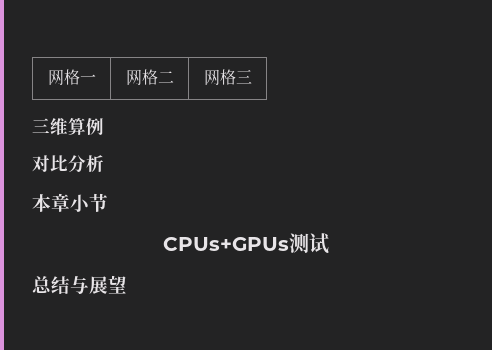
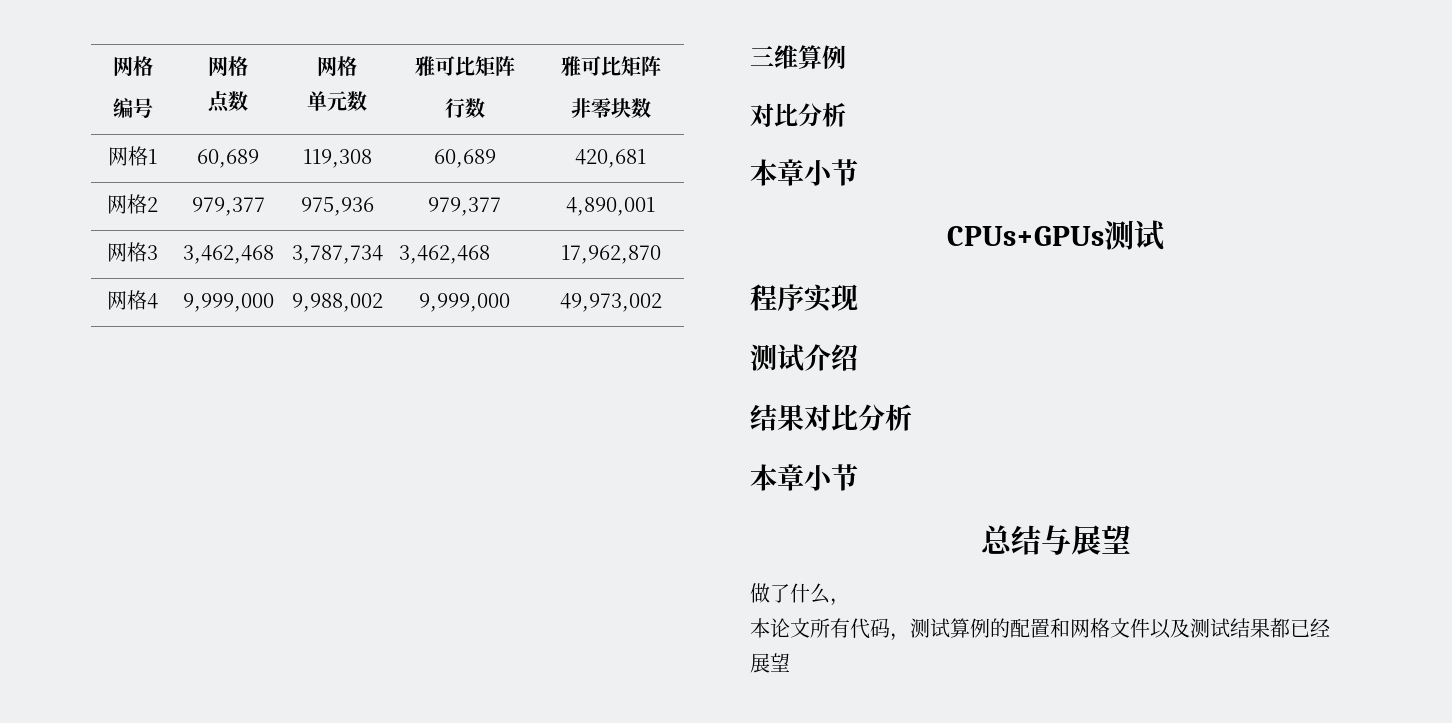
[47,69,96,86] [125,69,174,86] [203,69,252,86] 网格一 | 网格二 | 网格三 -> [112,56,153,76] [112,98,153,118] [208,56,248,76] [208,91,248,113] [317,56,357,76] [307,91,367,111] [414,56,515,76] [444,98,485,118] [560,56,661,76] [570,97,651,118] [108,146,157,166] [197,149,259,168] [302,149,372,168] [433,149,496,168] [575,149,646,168] [107,194,158,214] [191,197,265,216] [300,197,374,216] [428,197,501,216] [566,197,655,216] [107,242,158,262] [182,245,274,264] [291,245,383,264] [399,245,491,264] [560,245,661,264] [107,290,158,310] [182,293,274,312] [291,293,383,312] [419,293,510,312] [559,293,662,312] 网格 // 编号 | 网格 // 点数 | 网格 // 单元数 | 雅可比矩阵 // 行数 | 雅可比矩阵 // 非零块数 // 网格1 | 60,689 | 119,308 | 60,689 | 420,681 // 网格2 | 979,377 | 975,936 | 979,377 | 4,890,001 // 网格3 | 3,462,468 | 3,787,734 | 3,462,468 | 17,962,870 // 网格4 | 9,999,000 | 9,988,002 | 9,999,000 | 49,973,002
[32,276,89,295] 总结与 -> [750,284,858,312] [750,344,858,372] [750,404,912,431] [750,464,858,491] [980,525,1131,555] [750,583,850,606] [750,618,1330,641] 程序实现 // 测试介绍 // 结果对比分析 // 本章小节 // 总结与展望 // 做了什么， // 本论文所有代码，测试算例的配置和网格文件以及测试结果都已经 //

